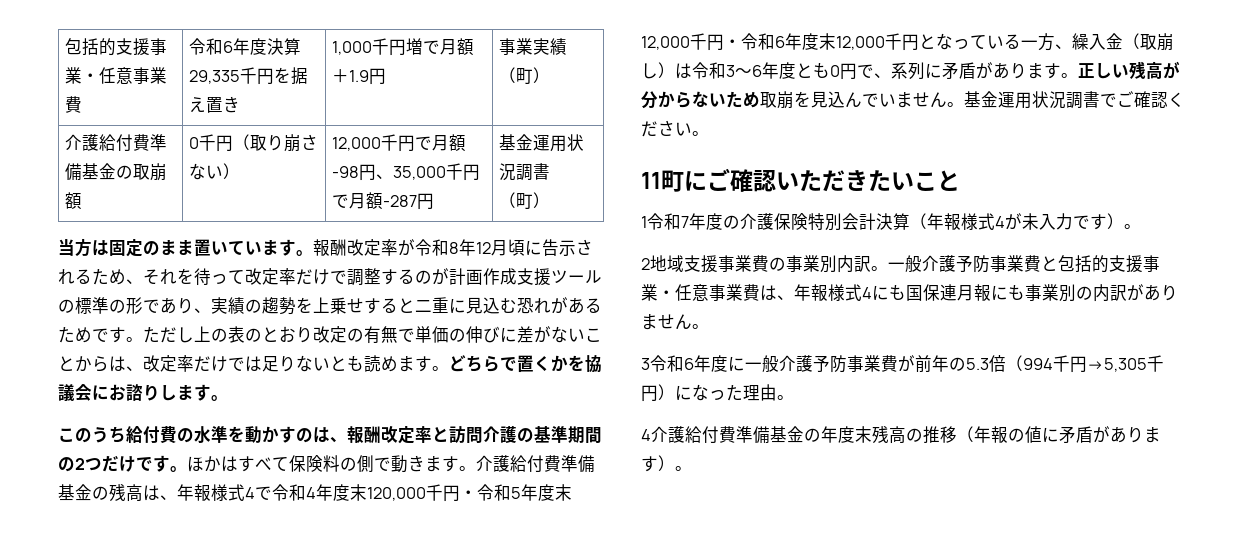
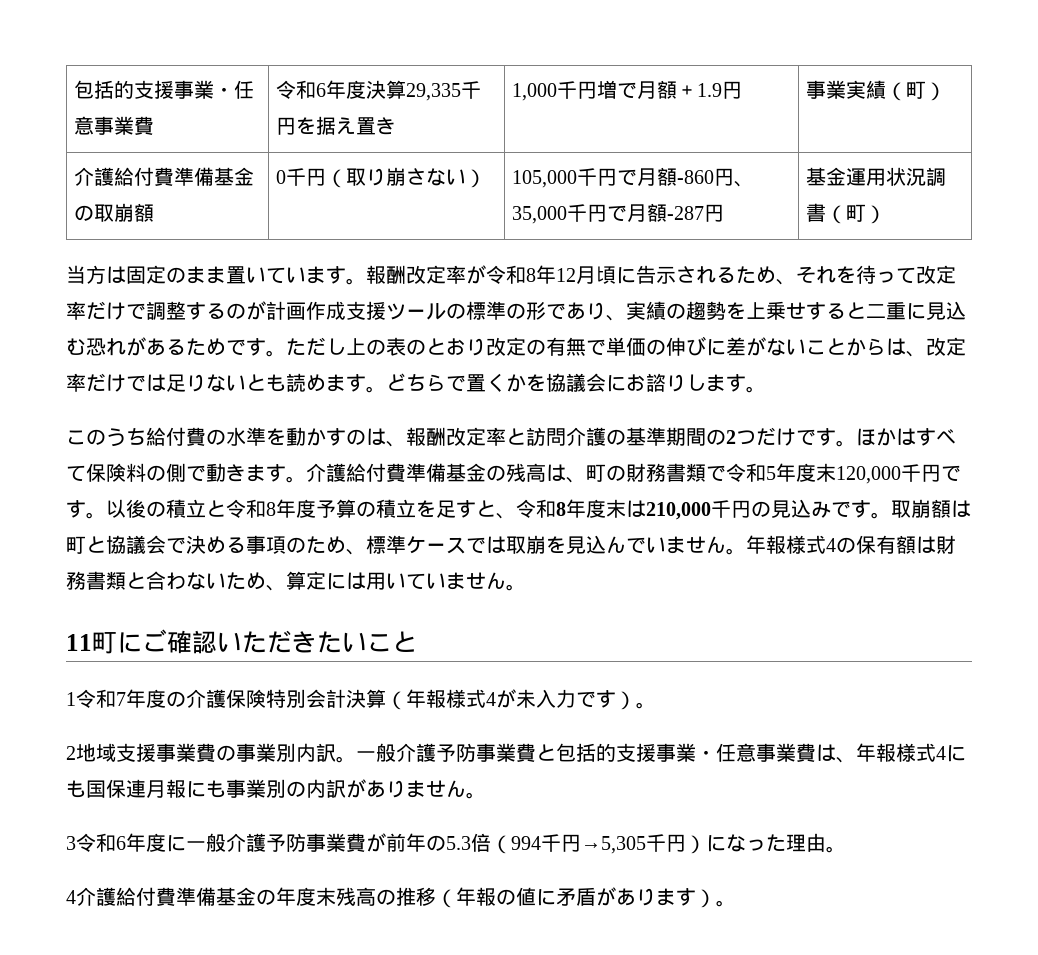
[331,134,466,152] [331,166,359,178] 12,000千円で月額-98 -> [512,167,715,188] 105,000千円で月額-860
[177,484,572,502] [641,33,1174,51] [641,61,1180,80] [641,91,760,109] 年報様式4で令和4年度末120,000千円・令和5年度末12,000千円・令和6年度末12,000千円となっている一方、繰入金（取崩し）は令和3〜6年度とも0円で、系列に矛盾があります。正しい残高が分からないため -> [586,463,961,484] [66,499,971,520] [66,535,506,555] 町の財務書類で令和5年度末120,000千円です。以後の積立と令和8年度予算の積立を足すと、令和8年度末は210,000千円の見込みです。取崩額は町と協議会で決める事項のため、標準ケースでは
[964,91,1185,109] [641,120,692,137] 基金運用状況調書でご確認ください -> [746,535,956,554] [66,571,506,591] 年報様式4の保有額は財務書類と合わないため、算定には用いていません

